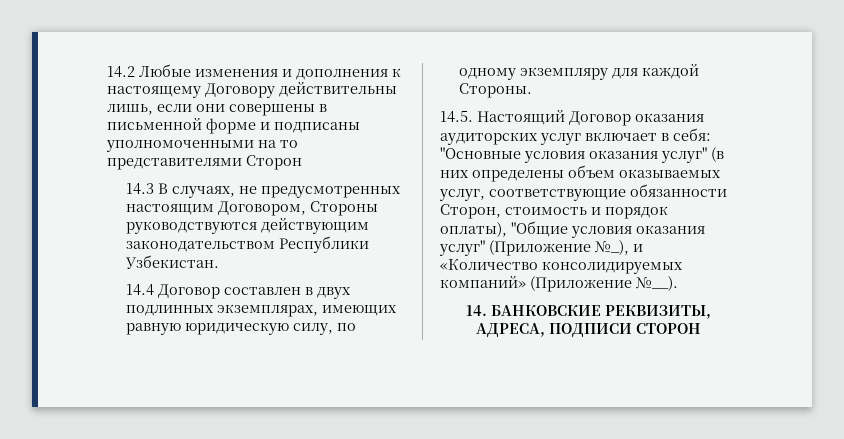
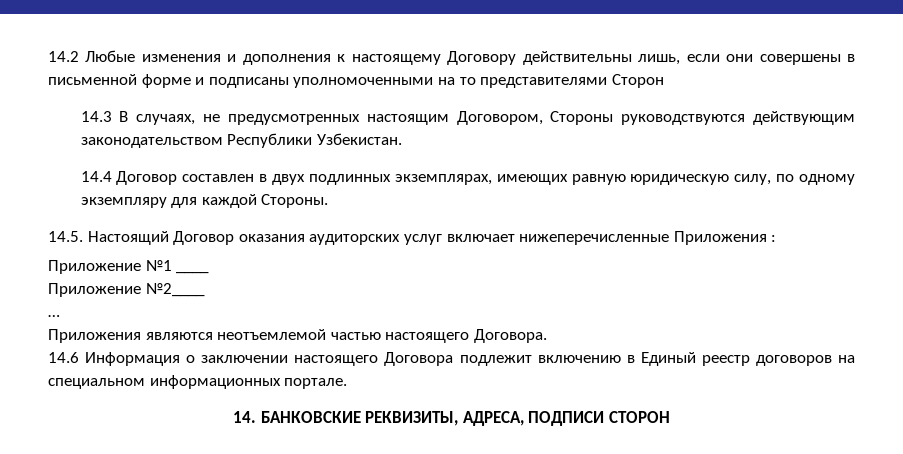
[661,128,711,141] [440,147,724,163] [440,165,721,182] [439,184,727,201] [440,204,668,219] [440,221,705,238] [439,240,643,256] [440,259,683,274] [440,276,678,292] в себя: "Основные условия оказания услуг" (в них определены объем оказываемых услуг, соответствующие обязанности Сторон, стоимость и порядок оплаты), "Общие условия оказания услуг" (Приложение №_), и «Количество консолидируемых компаний» (Приложение №__). -> [519,231,777,245] [48,260,172,274] [176,271,210,274] [48,283,205,297] [48,315,60,317] [48,329,547,343] [48,352,856,366] [48,375,348,389] нижеперечисленные Приложения : // Приложение №1 ____ // Приложение №2____ // … // Приложения являются неотъемлемой частью настоящего Договора. // 14.6 Информация о заключении настоящего Договора подлежит включению в Единый реестр договоров на специальном информационных портале.

